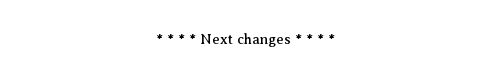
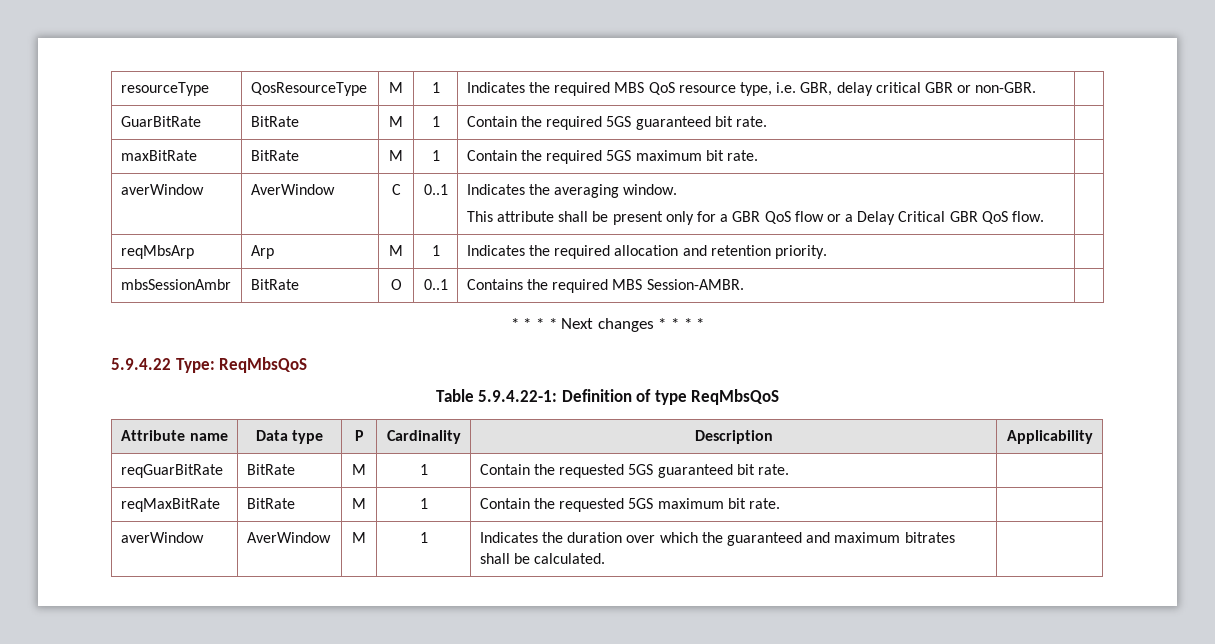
(155, 39) none -> [120,82,209,96] [250,82,367,96] [389,82,403,93] [431,82,440,93] [466,82,1037,96] [120,116,201,127] [250,116,299,127] [389,116,403,127] [431,116,440,127] [466,116,767,130] [120,150,197,161] [250,150,299,161] [389,150,403,161] [431,150,440,161] [466,150,758,164] [120,184,204,195] [250,184,335,195] [391,184,401,195] [423,184,448,195] [466,184,678,198] [466,211,1044,225] [120,245,194,259] [250,245,274,259] [389,245,403,256] [431,245,440,256] [466,245,827,259] [120,279,231,290] [250,279,299,290] [390,279,402,290] [423,279,448,290] [466,279,744,293] resourceType | QosResourceType | M | 1 | Indicates the required MBS QoS resource type, i.e. GBR, delay critical GBR or non-GBR. | // GuarBitRate | BitRate | M | 1 | Contain the required 5GS guaranteed bit rate. | // maxBitRate | BitRate | M | 1 | Contain the required 5GS maximum bit rate. | // averWindow | AverWindow | C | 0..1 | Indicates the averaging window. // This attribute shall be present only for a GBR QoS flow or a Delay Critical GBR QoS flow. | // reqMbsArp | Arp | M | 1 | Indicates the required allocation and retention priority. | // mbsSessionAmbr | BitRate | O | 0..1 | Contains the required MBS Session-AMBR. | //
(335, 39) none -> [111,357,308,373] [435,389,780,405] [121,430,228,441] [255,430,324,444] [354,430,364,441] [386,430,461,444] [694,430,773,444] [1006,430,1093,444] [120,464,223,478] [246,464,295,475] [352,464,366,475] [419,464,428,475] [479,464,789,478] [120,498,220,512] [246,498,295,509] [352,498,366,509] [419,498,428,509] [479,498,780,512] [120,532,204,543] [246,532,331,543] [352,532,366,543] [419,532,428,543] [479,532,955,546] [479,553,606,564] // 5.9.4.22 Type: ReqMbsQoS // Table 5.9.4.22-1: Definition of type ReqMbsQoS // Attribute name | Data type | P | Cardinality | Description | Applicability // reqGuarBitRate | BitRate | M | 1 | Contain the requested 5GS guaranteed bit rate. | // reqMaxBitRate | BitRate | M | 1 | Contain the requested 5GS maximum bit rate. | // averWindow | AverWindow | M | 1 | Indicates the duration over which the guaranteed and maximum bitrates shall be calculated. |

